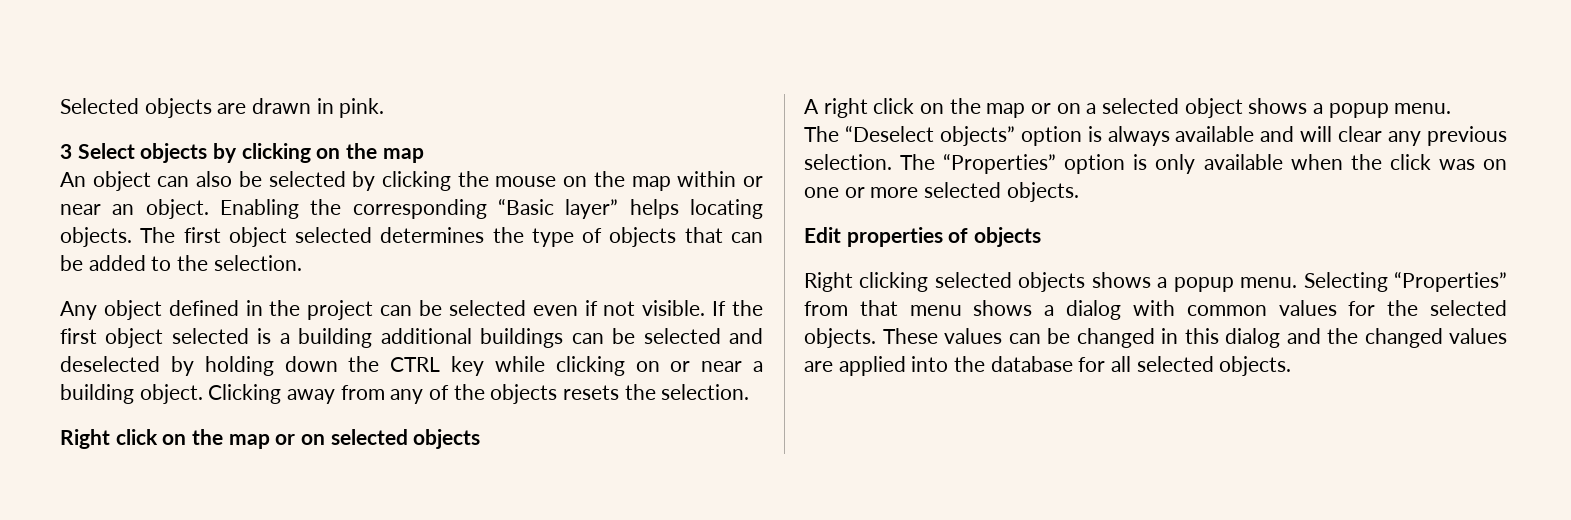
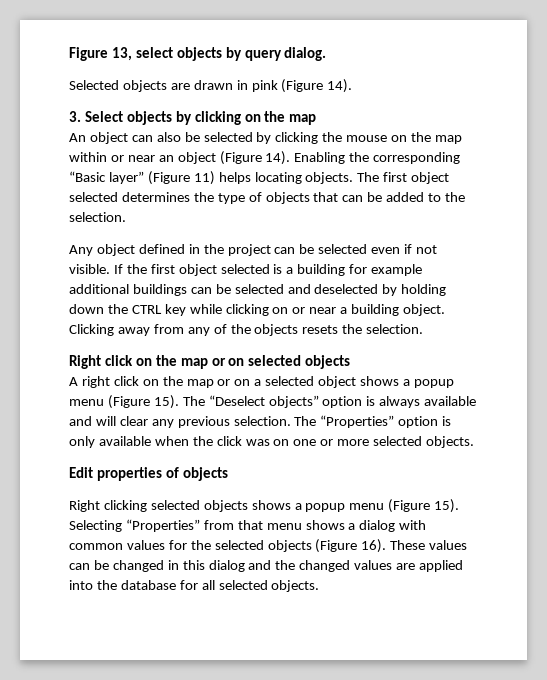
(60, 106) none -> [69,47,327,61] Figure 13, select objects by query dialog. //
[339,98,385,118] [60,144,72,159] pink. // 3 -> [251,79,353,93] [69,111,81,122] pink (Figure 14). // 3.
[145,199,209,219] object. -> [177,151,291,165] object (Figure 14).
(619, 209) none -> [147,171,215,185] (Figure 11)
(373, 338) none -> [349,264,423,276] for example
[1394,103,1452,114] menu. // -> [69,395,179,409] menu (Figure 15).
[1240,277,1298,288] menu. -> [349,499,460,513] menu (Figure 15).
[804,328,876,348] objects. -> [267,539,387,553] objects (Figure 16).

